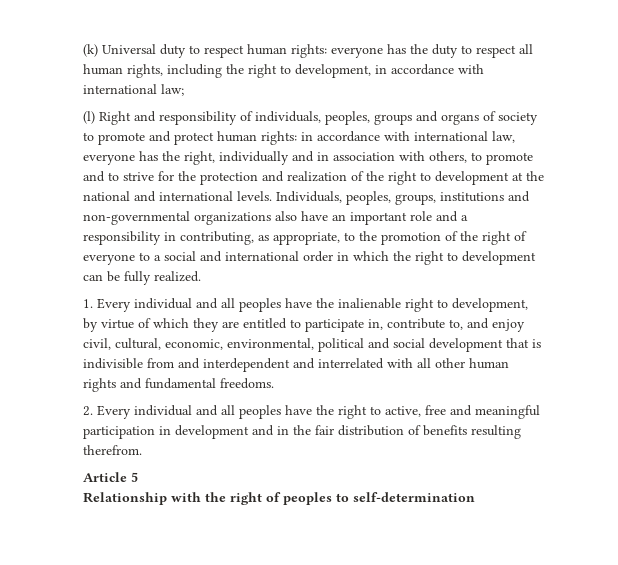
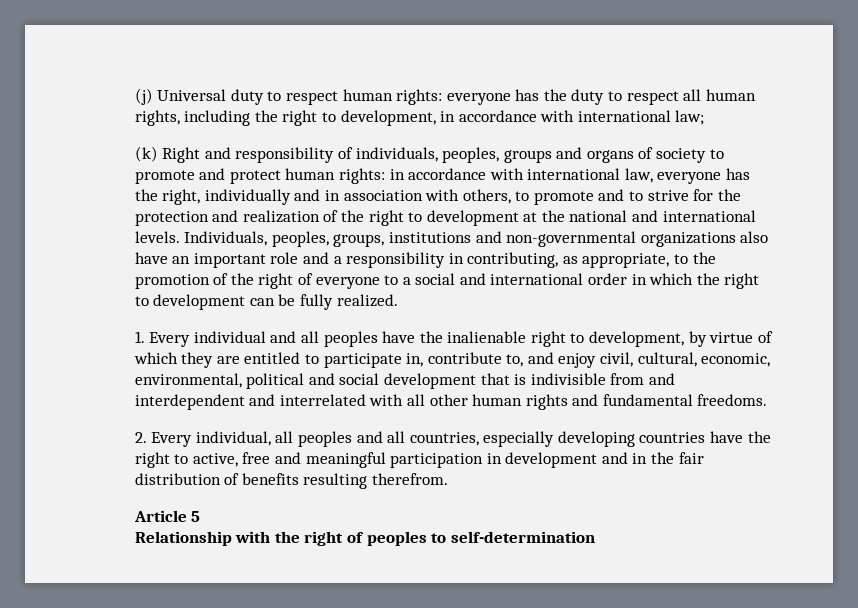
[82,44,98,57] (k) -> [134,88,153,105] (j)
[82,111,95,124] (l) -> [134,146,158,162] (k)
[133,405,281,419] individual and all peoples -> [195,431,706,447] individual, all peoples and all countries, especially developing countries

